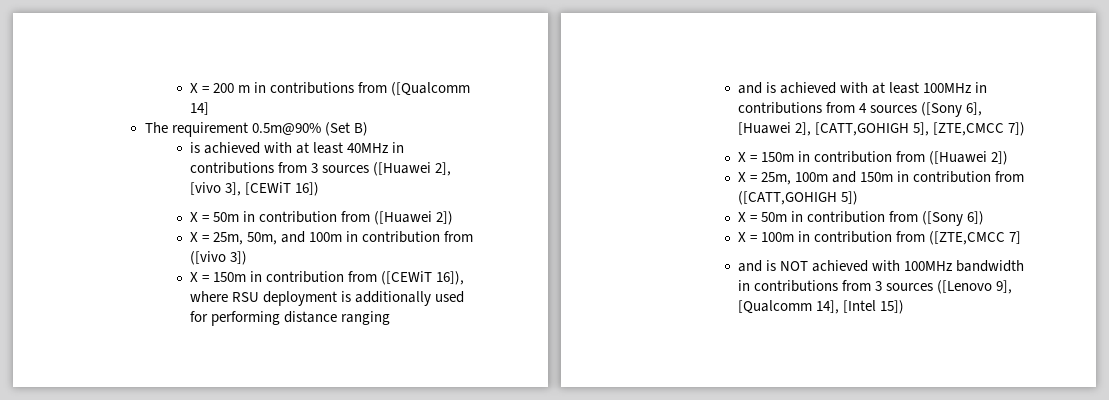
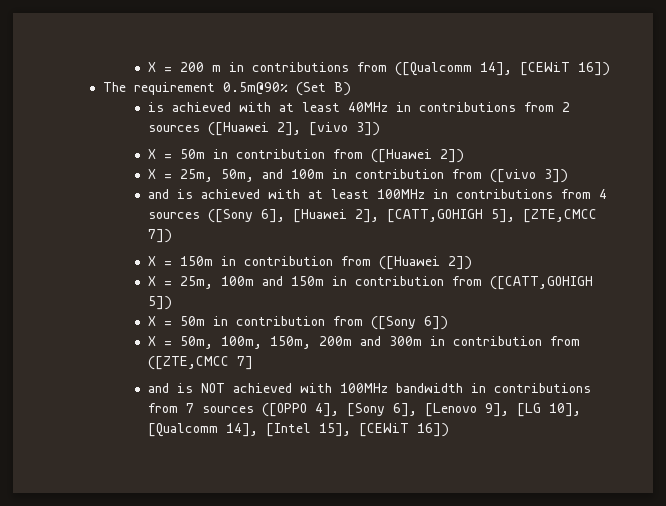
[190,102,210,115] 14] -> [479,62,610,76] 14], [CEWiT 16])
[311,163,319,173] 3 -> [561,102,570,112] 2
[225,182,320,196] 3], [CEWiT 16]) -> [355,122,380,136] 3])
[190,271,465,285] [190,291,465,306] [190,311,391,326] // X = 150m in contribution from ([CEWiT 16]), where RSU deployment is additionally used for performing distance ranging -> (568, 176) none
[761,232,795,242] 100m -> [179,336,422,349] 50m, 100m, 150m, 200m and 300m
[875,280,1013,294] [738,300,905,314] 3 sources ([Lenovo 9], [Qualcomm 14], [Intel 15]) -> [185,403,581,417] [147,423,449,437] 7 sources ([OPPO 4], [Sony 6], [Lenovo 9], [LG 10], [Qualcomm 14], [Intel 15], [CEWiT 16])

